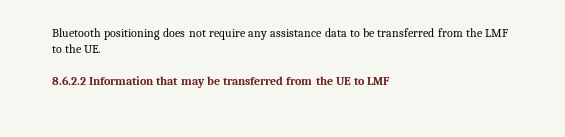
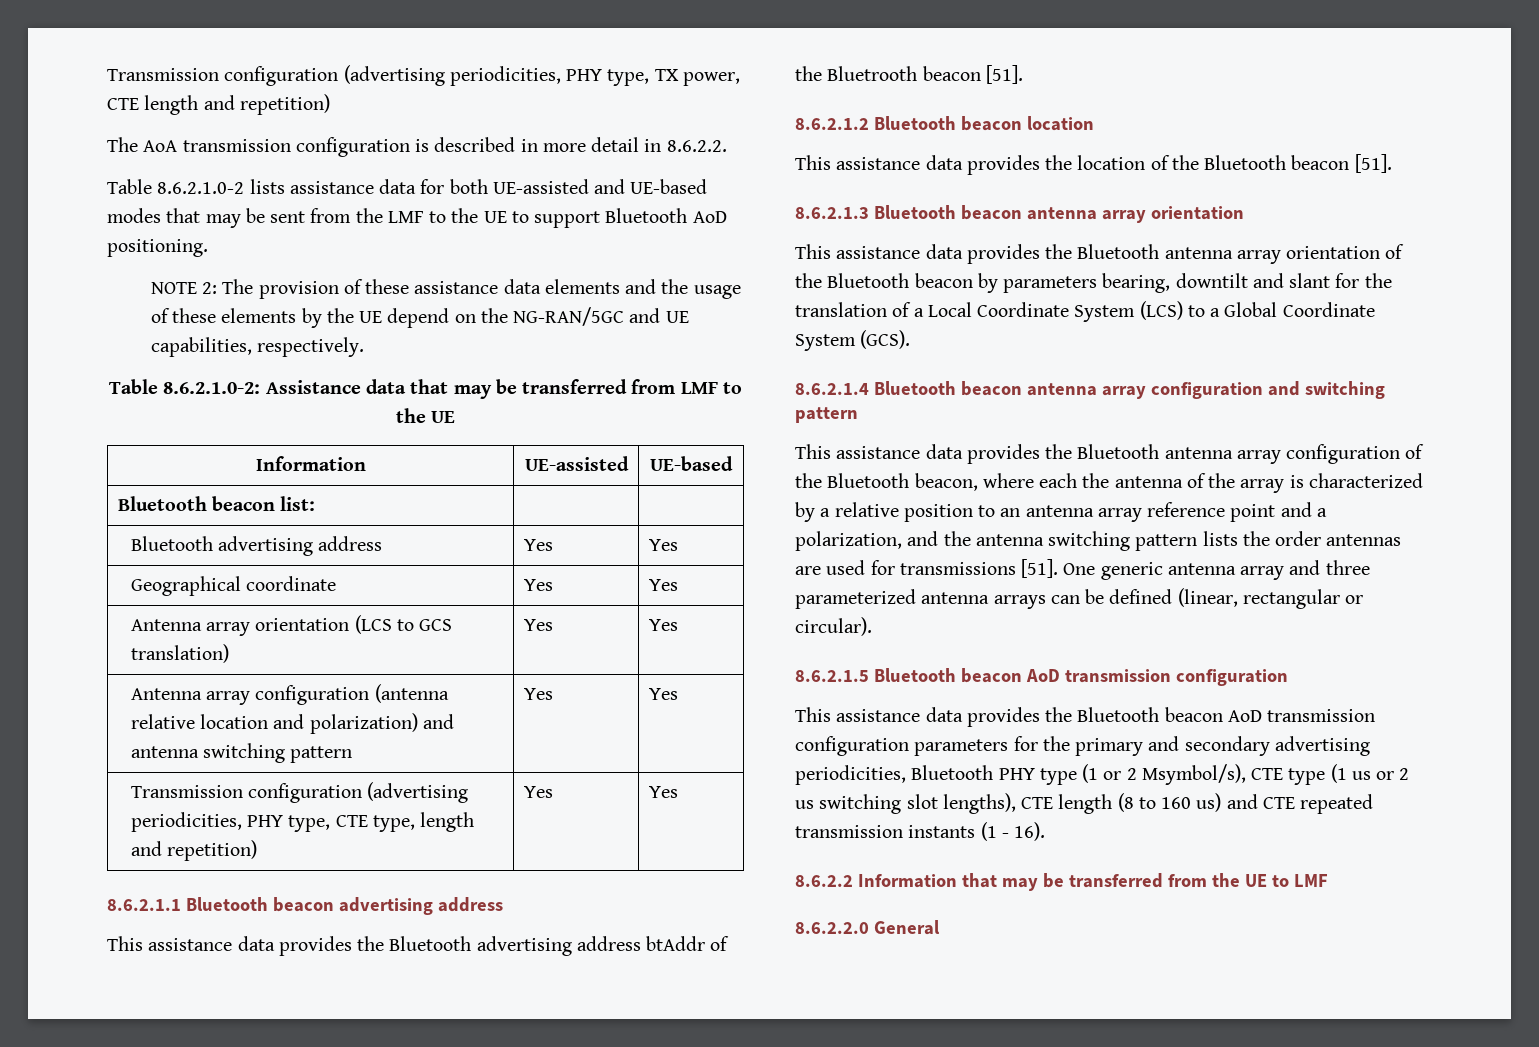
[52,28,435,40] Bluetooth positioning does not require any assistance data to be transferred -> [107,65,740,86] [107,94,330,115] [107,137,727,157] [107,179,708,194] [107,208,306,228] Transmission configuration (advertising periodicities, PHY type, TX power, CTE length and repetition) // The AoA transmission configuration is described in more detail in 8.6.2.2. // Table 8.6.2.1.0-2 lists assistance data for both UE-assisted and UE-based modes that may be sent
[84,45,101,53] UE. -> [483,208,727,228] [107,239,208,257] [150,279,741,299] [150,307,689,328] [150,337,365,357] [109,379,742,399] [395,408,456,423] [255,456,366,471] [524,456,629,471] [650,456,733,471] [117,496,316,511] [130,536,383,556] [523,539,553,551] [648,539,678,551] [130,576,336,596] [523,579,553,591] [648,579,678,591] [130,615,453,636] [130,644,229,663] [523,619,553,631] [648,619,678,631] [130,684,449,705] [130,713,454,734] [130,743,353,763] [523,688,553,700] [648,688,678,700] [130,782,469,803] [130,812,475,832] [130,840,257,861] [523,786,553,798] [648,786,678,798] [107,897,503,915] [107,936,730,956] [795,65,1023,84] [795,116,1094,131] [795,154,1392,175] [795,205,1244,223] [795,244,1405,264] [795,273,1392,293] [795,301,1375,322] [795,330,911,351] [795,381,1385,399] [795,407,858,423] [795,444,1425,464] [795,473,1423,493] [795,502,1327,522] [795,531,1402,551] [795,559,1370,580] [795,588,1364,609] [795,617,872,636] [795,668,1288,686] [795,707,1376,727] [795,736,1370,756] [795,764,1410,785] [795,793,1374,814] [795,822,1046,841] UE to support Bluetooth AoD positioning. // NOTE 2: The provision of these assistance data elements and the usage of these elements by the UE depend on the NG-RAN/5GC and UE capabilities, respectively. // Table 8.6.2.1.0-2: Assistance data that may be transferred from LMF to the UE // Information | UE-assisted | UE-based // Bluetooth beacon list: | | // Bluetooth advertising address | Yes | Yes // Geographical coordinate | Yes | Yes // Antenna array orientation (LCS to GCS translation) | Yes | Yes // Antenna array configuration (antenna relative location and polarization) and antenna switching pattern | Yes | Yes // Transmission configuration (advertising periodicities, PHY type, CTE type, length and repetition) | Yes | Yes // 8.6.2.1.1 Bluetooth beacon advertising address // This assistance data provides the Bluetooth advertising address btAddr of the Bluetrooth beacon [51]. // 8.6.2.1.2 Bluetooth beacon location // This assistance data provides the location of the Bluetooth beacon [51]. // 8.6.2.1.3 Bluetooth beacon antenna array orientation // This assistance data provides the Bluetooth antenna array orientation of the Bluetooth beacon by parameters bearing, downtilt and slant for the translation of a Local Coordinate System (LCS) to a Global Coordinate System (GCS). // 8.6.2.1.4 Bluetooth beacon antenna array configuration and switching pattern // This assistance data provides the Bluetooth antenna array configuration of the Bluetooth beacon, where each the antenna of the array is characterized by a relative position to an antenna array reference point and a polarization, and the antenna switching pattern lists the order antennas are used for transmissions [51]. One generic antenna array and three parameterized antenna arrays can be defined (linear, rectangular or circular). // 8.6.2.1.5 Bluetooth beacon AoD transmission configuration // This assistance data provides the Bluetooth beacon AoD transmission configuration parameters for the primary and secondary advertising periodicities, Bluetooth PHY type (1 or 2 Msymbol/s), CTE type (1 us or 2 us switching slot lengths), CTE length (8 to 160 us) and CTE repeated transmission instants (1 - 16).
(391, 81) none -> [795,920,940,935] // 8.6.2.2.0 General

